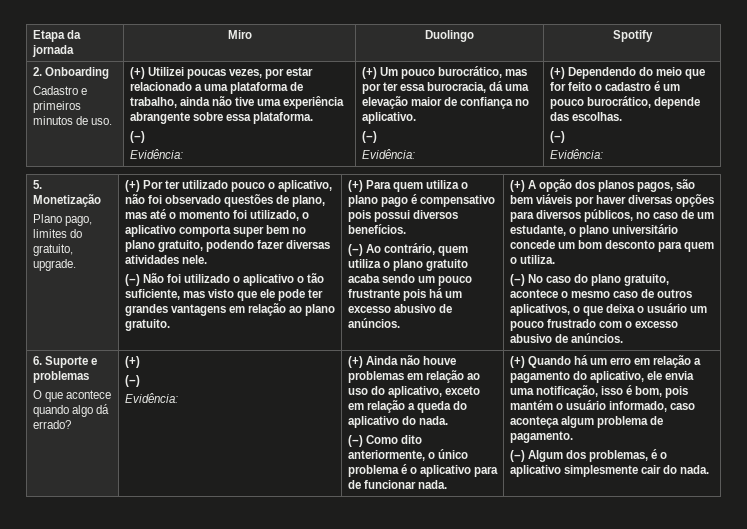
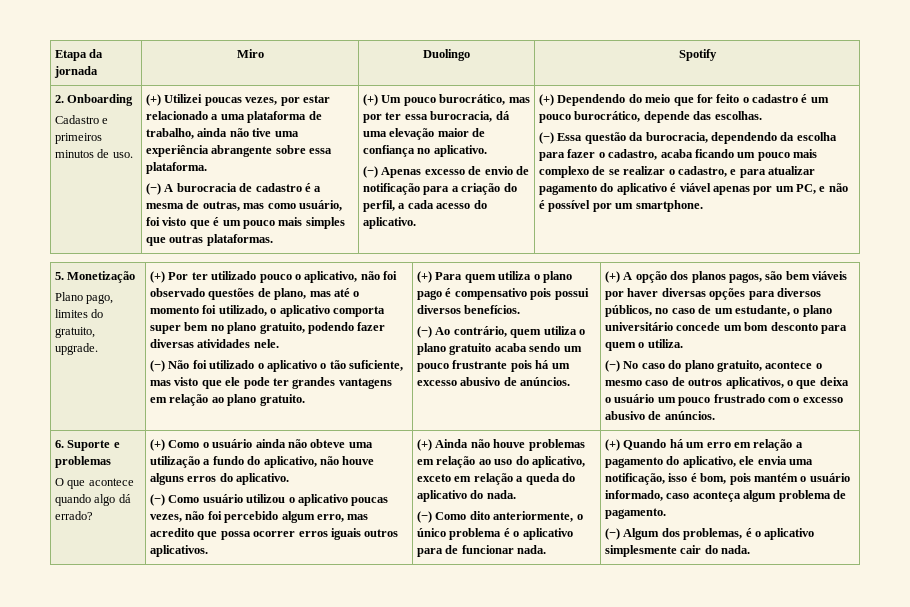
[129,149,183,159] // Evidência: -> [164,183,322,192] [146,200,342,211] [146,217,345,229] [146,234,273,246] A burocracia de cadastro é a mesma de outras, mas como usuário, foi visto que é um pouco mais simples que outras plataformas.
[361,149,415,159] // Evidência: -> [381,166,529,178] [363,183,517,195] [363,200,487,212] [363,217,417,229] Apenas excesso de envio de notificação para a criação do perfil, a cada acesso do aplicativo.
[549,149,603,159] // Evidência: -> [557,132,837,144] [539,149,818,161] [539,166,816,178] [539,183,848,195] [539,200,703,212] Essa questão da burocracia, dependendo da escolha para fazer o cadastro, acaba ficando um pouco mais complexo de se realizar o cadastro, e para atualizar pagamento do aplicativo é viável apenas por um PC, e não é possível por um smartphone.
[124,375,140,387] [124,393,178,403] // (−) // Evidência: -> [168,439,373,448] [150,456,375,468] [150,473,290,485] [150,494,389,506] [150,511,369,523] [150,528,399,540] [150,545,209,557] Como o usuário ainda não obteve uma utilização a fundo do aplicativo, não houve alguns erros do aplicativo. // (−) Como usuário utilizou o aplicativo poucas vezes, não foi percebido algum erro, mas acredito que possa ocorrer erros iguais outros aplicativos.

